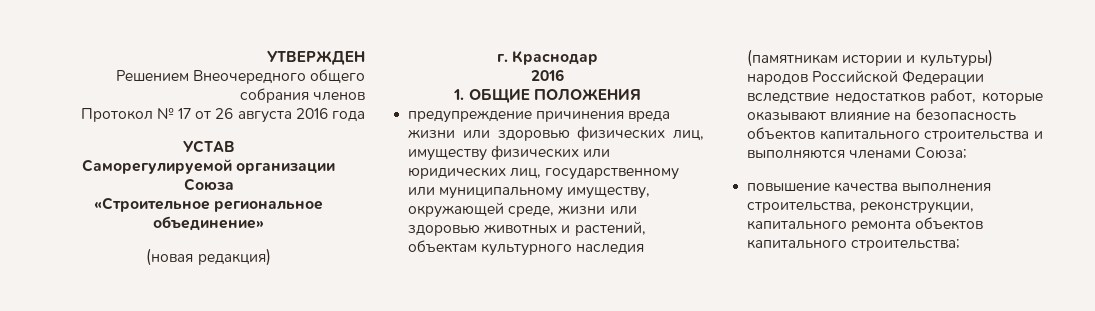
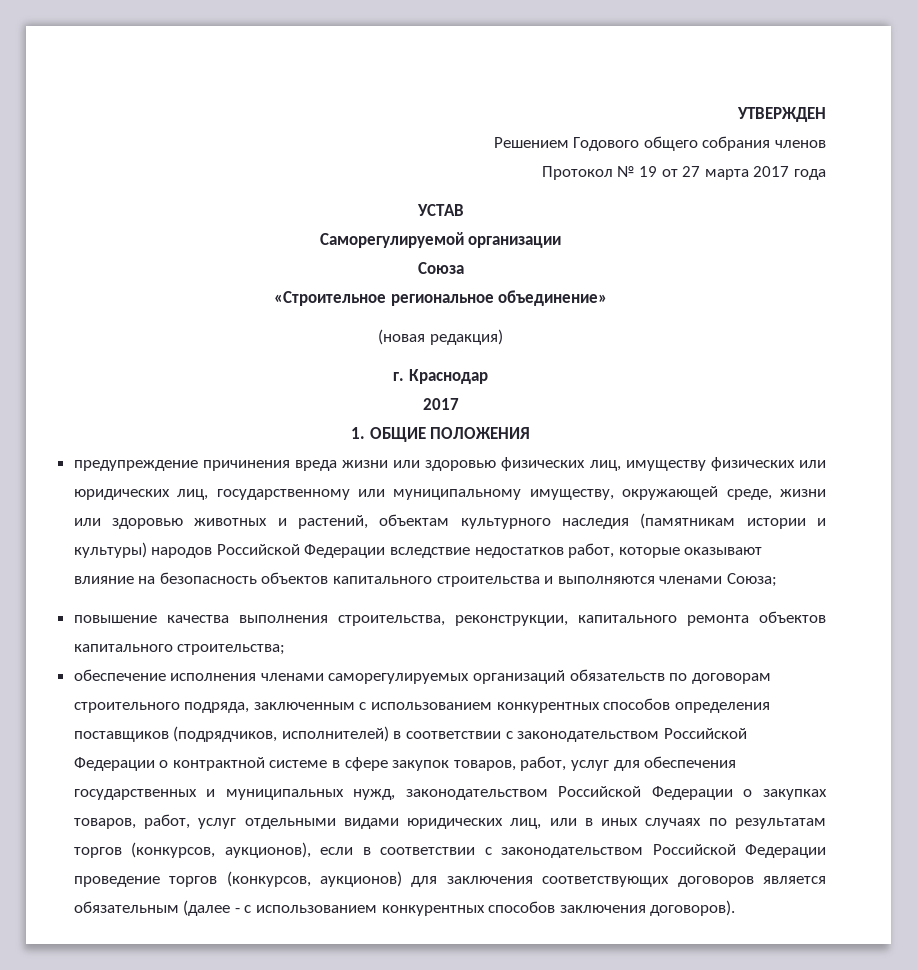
[192,70,306,84] Внеочередного -> [573,137,640,151] Годового
[178,108,328,123] 17 от 26 августа 2016 -> [639,166,790,180] 19 от 27 марта 2017
[531,69,564,81] 2016 -> [422,398,459,410] 2017
(961, 245) none -> [73,669,771,684] [73,698,770,713] [73,726,747,742] [73,756,737,771] [73,786,827,800] [73,814,826,829] [73,842,826,858] [73,871,826,887] [73,900,736,916] // обеспечение исполнения членами саморегулируемых организаций обязательств по договорам строительного подряда, заключенным с использованием конкурентных способов определения поставщиков (подрядчиков, исполнителей) в соответствии с законодательством Российской Федерации о контрактной системе в сфере закупок товаров, работ, услуг для обеспечения государственных и муниципальных нужд, законодательством Российской Федерации о закупках товаров, работ, услуг отдельными видами юридических лиц, или в иных случаях по результатам торгов (конкурсов, аукционов), если в соответствии с законодательством Российской Федерации проведение торгов (конкурсов, аукционов) для заключения соответствующих договоров является обязательным (далее - с использованием конкурентных способов заключения договоров).

